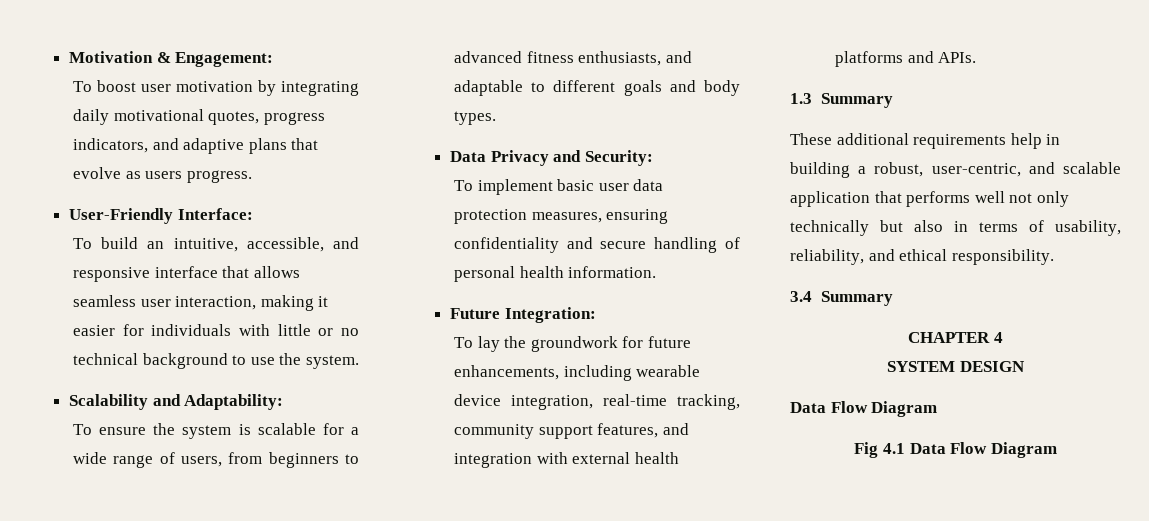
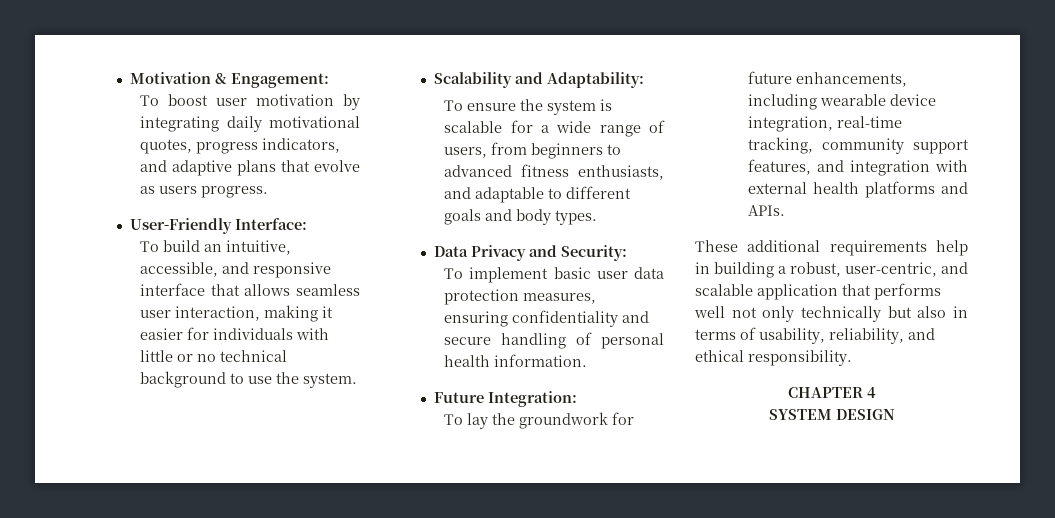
[790,93,893,108] // 1.3 Summary -> (786, 210) none
[790,291,893,306] // 3.4 Summary -> (852, 358) none
[790,401,938,417] [854,442,1057,458] // Data Flow Diagram // Fig 4.1 Data Flow Diagram -> (895, 414) none

